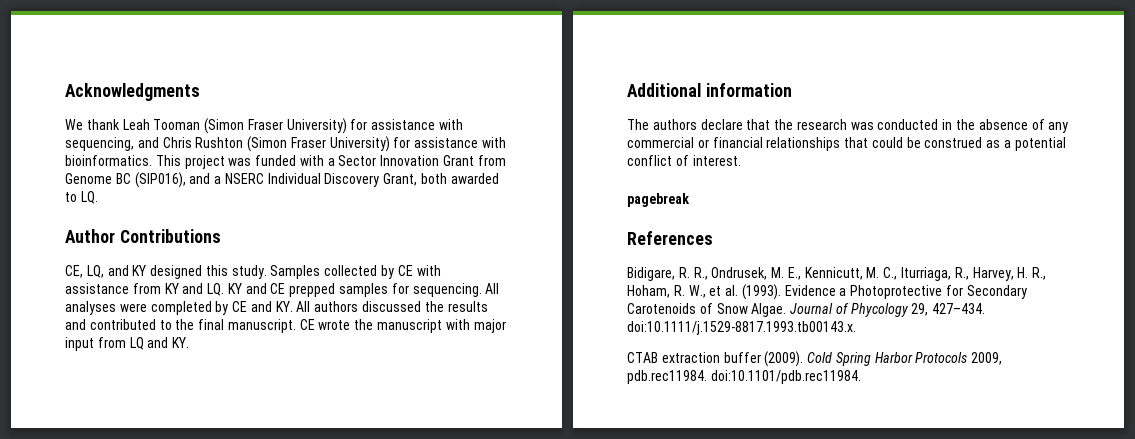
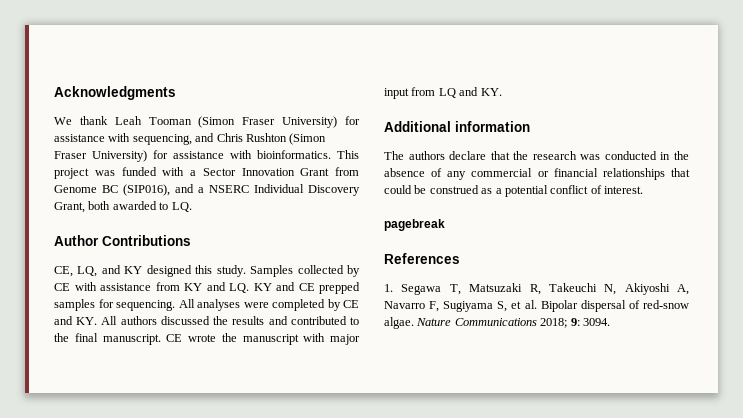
[627,267,1047,281] [627,284,1027,300] [627,303,986,317] [627,321,856,335] [627,351,1003,367] [627,370,861,384] Bidigare, R. R., Ondrusek, M. E., Kennicutt, M. C., Iturriaga, R., Harvey, H. R., Hoham, R. W., et al. (1993). Evidence a Photoprotective for Secondary Carotenoids of Snow Algae. Journal of Phycology 29, 427–434. doi:10.1111/j.1529-8817.1993.tb00143.x. // CTAB extraction buffer (2009). Cold Spring Harbor Protocols 2009, pdb.rec11984. doi:10.1101/pdb.rec11984. -> [384,283,689,295] [384,300,689,312] [384,317,610,329] 1. Segawa T, Matsuzaki R, Takeuchi N, Akiyoshi A, Navarro F, Sugiyama S, et al. Bipolar dispersal of red-snow algae. Nature Communications 2018; 9: 3094.

